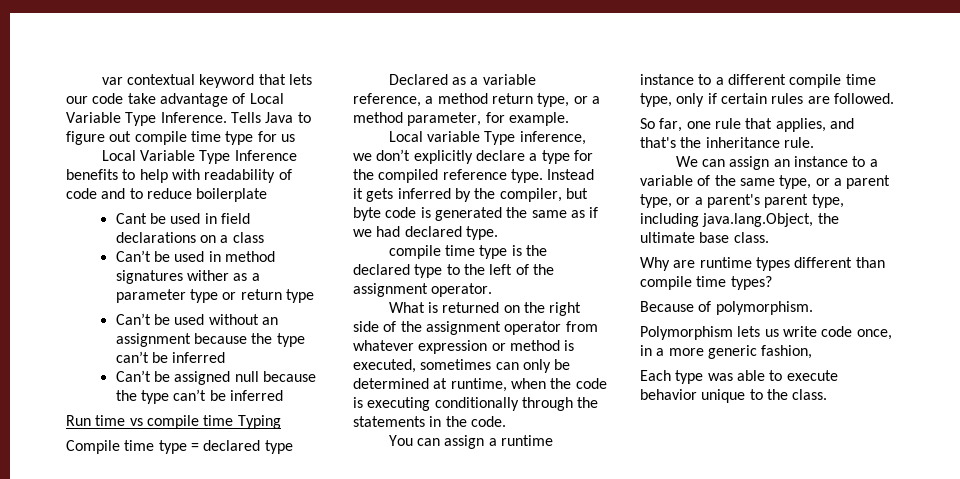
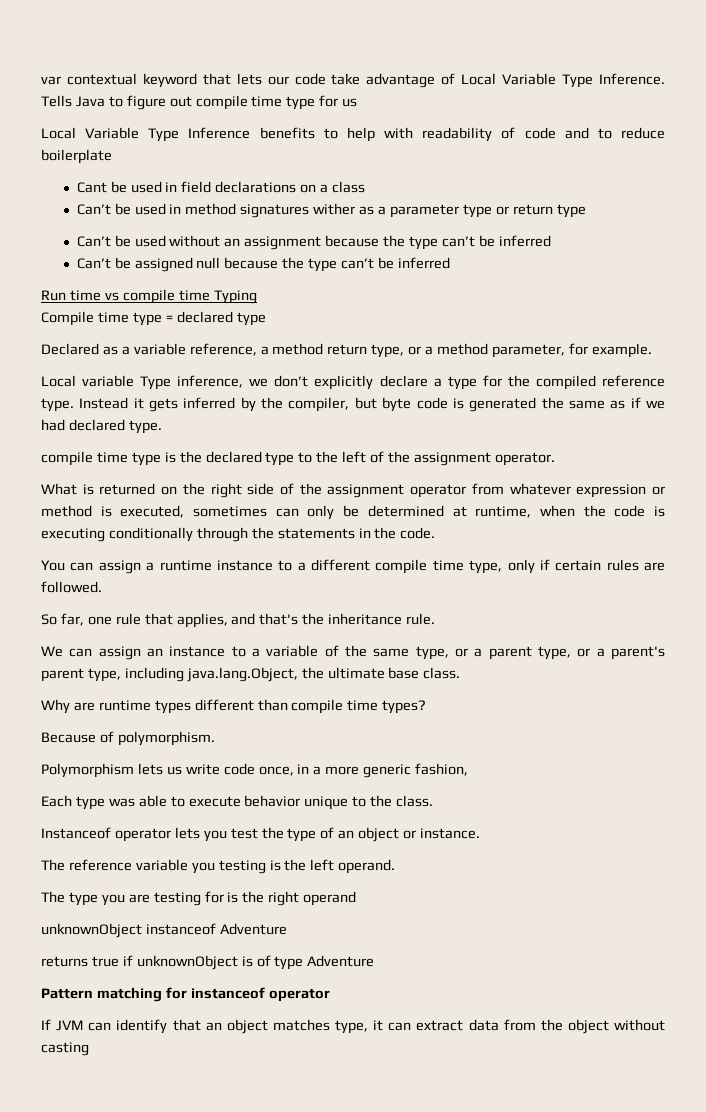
(828, 394) none -> [41,827,481,842] [41,859,396,874] [41,891,357,906] [41,923,287,938] [41,955,375,970] [41,987,330,1002] [41,1019,665,1034] [41,1042,89,1056] // Instanceof operator lets you test the type of an object or instance. // The reference variable you testing is the left operand. // The type you are testing for is the right operand // unknownObject instanceof Adventure // returns true if unknownObject is of type Adventure // Pattern matching for instanceof operator // If JVM can identify that an object matches type, it can extract data from the object without casting

